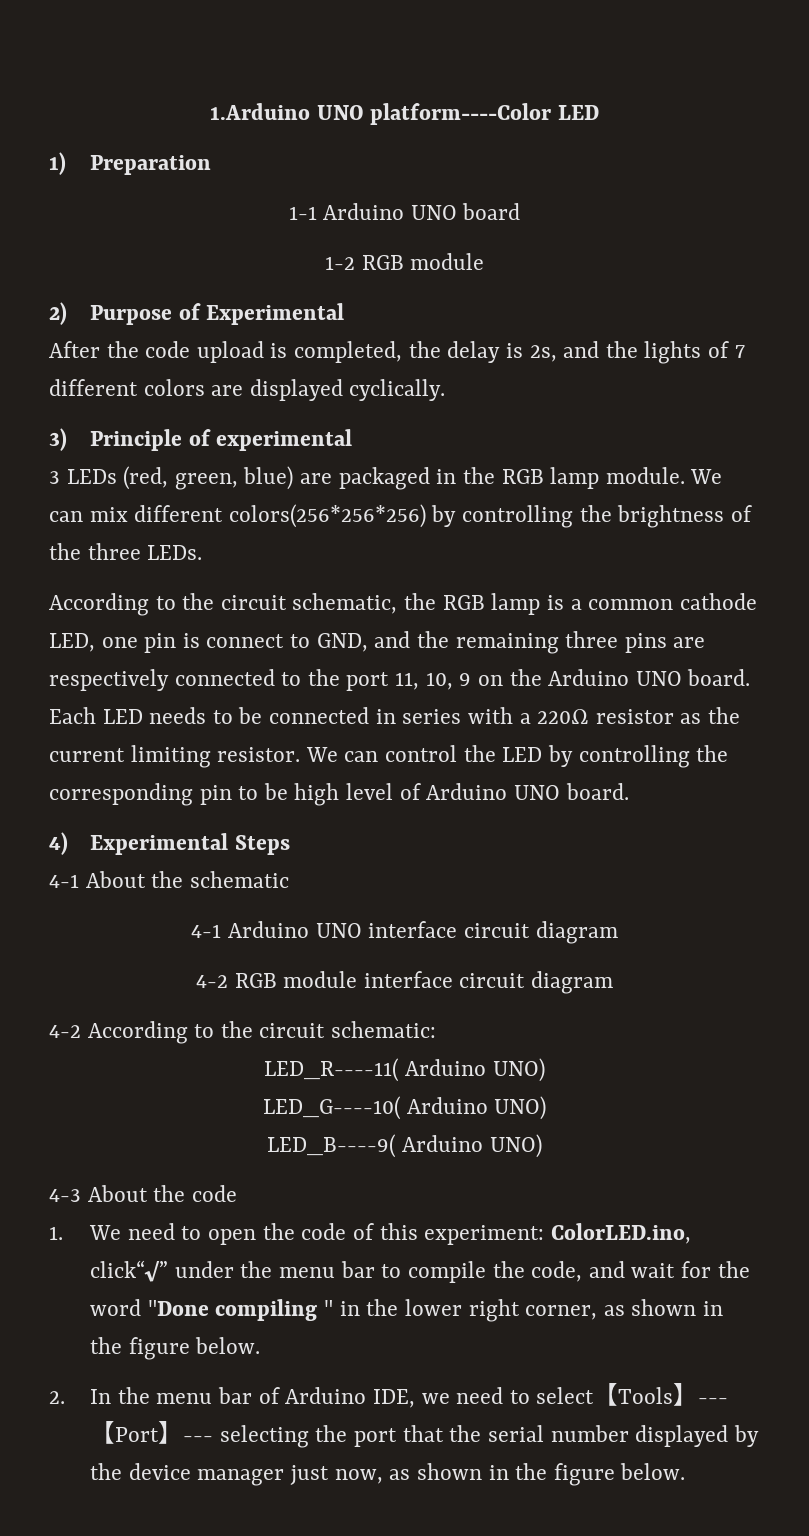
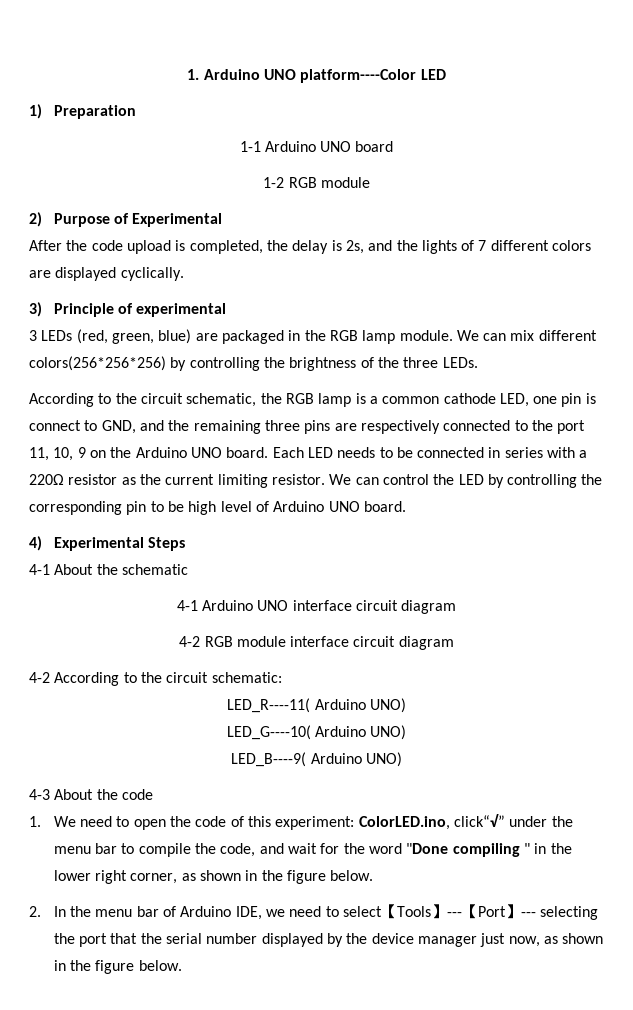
[210,103,311,120] 1.Arduino -> [187,69,260,80] 1. Arduino

